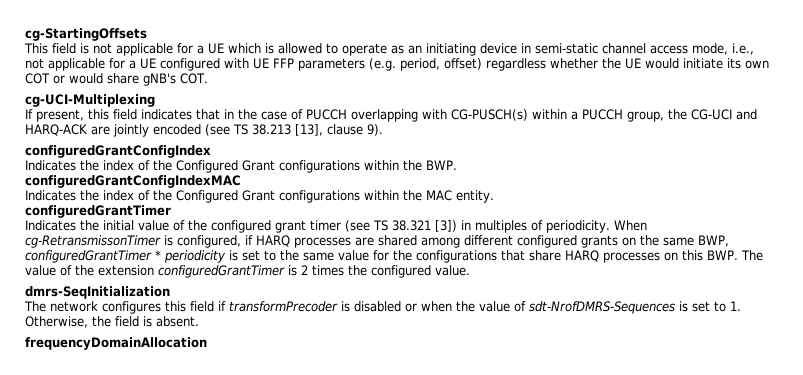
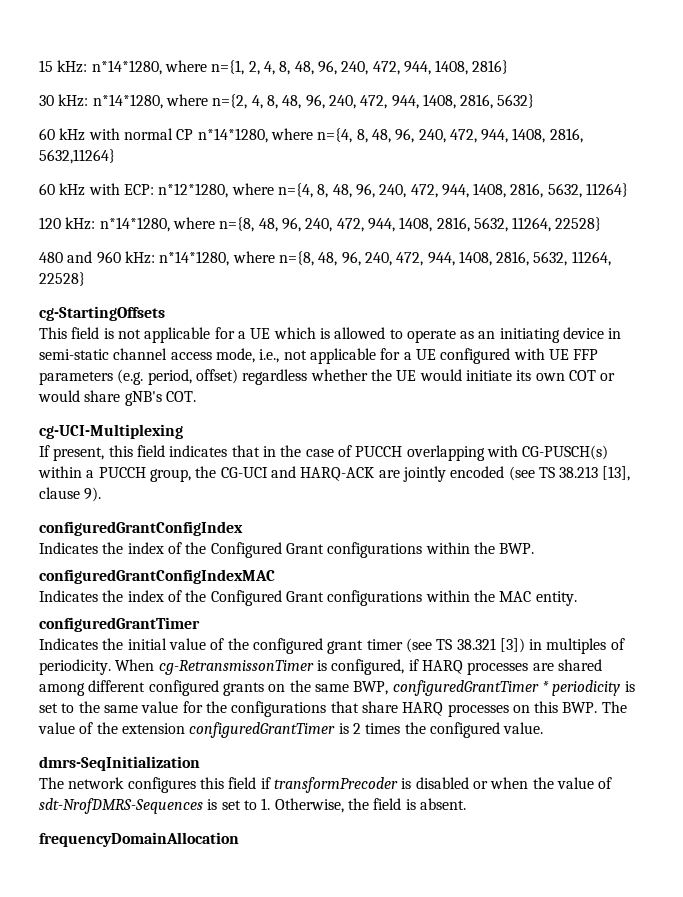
(25, 34) none -> [39,60,509,75] [39,94,535,109] [39,128,583,143] [39,149,115,164] [39,183,629,198] [39,217,602,232] [39,251,611,266] [39,272,85,286] 15 kHz: n*14*1280, where n={1, 2, 4, 8, 48, 96, 240, 472, 944, 1408, 2816} // 30 kHz: n*14*1280, where n={2, 4, 8, 48, 96, 240, 472, 944, 1408, 2816, 5632} // 60 kHz with normal CP n*14*1280, where n={4, 8, 48, 96, 240, 472, 944, 1408, 2816, 5632,11264} // 60 kHz with ECP: n*12*1280, where n={4, 8, 48, 96, 240, 472, 944, 1408, 2816, 5632, 11264} // 120 kHz: n*14*1280, where n={8, 48, 96, 240, 472, 944, 1408, 2816, 5632, 11264, 22528} // 480 and 960 kHz: n*14*1280, where n={8, 48, 96, 240, 472, 944, 1408, 2816, 5632, 11264, 22528} //

